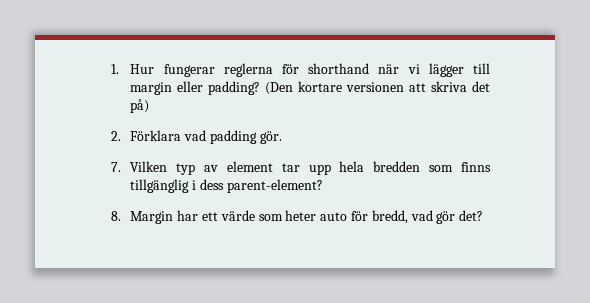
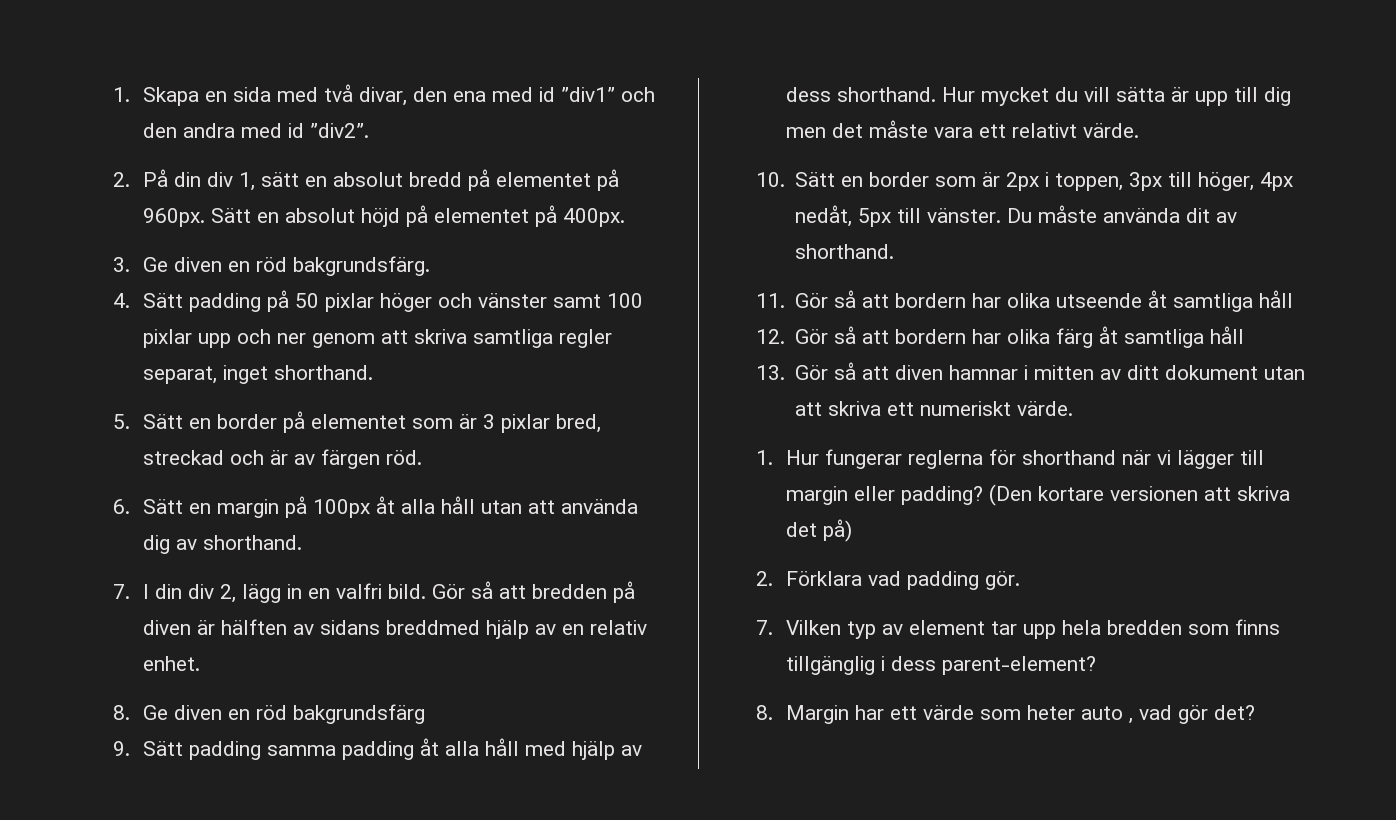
[110,64,119,74] 1. -> [112,84,655,106] [142,123,369,138] [112,169,619,191] [142,205,625,227] [112,256,430,276] [112,290,643,312] [142,329,612,348] [142,365,373,384] [112,411,601,433] [142,449,422,469] [112,496,638,518] [142,535,302,554] [112,581,635,603] [142,619,647,639] [142,656,200,671] [112,704,425,724] [112,738,642,760] [785,87,1291,106] [785,120,1139,138] [755,172,1294,191] [795,205,1238,227] [795,244,895,259] [755,290,1294,312] [755,326,1245,348] [755,362,1306,380] [795,401,1074,416] [755,450,773,465] 1. Skapa en sida med två divar, den ena med id ”div1” och den andra med id ”div2”. // 2. På din div 1, sätt en absolut bredd på elementet på 960px. Sätt en absolut höjd på elementet på 400px. // 3. Ge diven en röd bakgrundsfärg. // 4. Sätt padding på 50 pixlar höger och vänster samt 100 pixlar upp och ner genom att skriva samtliga regler separat, inget shorthand. // 5. Sätt en border på elementet som är 3 pixlar bred, streckad och är av färgen röd. // 6. Sätt en margin på 100px åt alla håll utan att använda dig av shorthand. // 7. I din div 2, lägg in en valfri bild. Gör så att bredden på diven är hälften av sidans breddmed hjälp av en relativ enhet. // 8. Ge diven en röd bakgrundsfärg // 9. Sätt padding samma padding åt alla håll med hjälp av dess shorthand. Hur mycket du vill sätta är upp till dig men det måste vara ett relativt värde. // 10. Sätt en border som är 2px i toppen, 3px till höger, 4px nedåt, 5px till vänster. Du måste använda dit av shorthand. // 11. Gör så att bordern har olika utseende åt samtliga håll // 12. Gör så att bordern har olika färg åt samtliga håll // 13. Gör så att diven hamnar i mitten av ditt dokument utan att skriva ett numeriskt värde. // 1.
[350,210,408,224] för bredd, -> [1127,718,1133,724] ,

